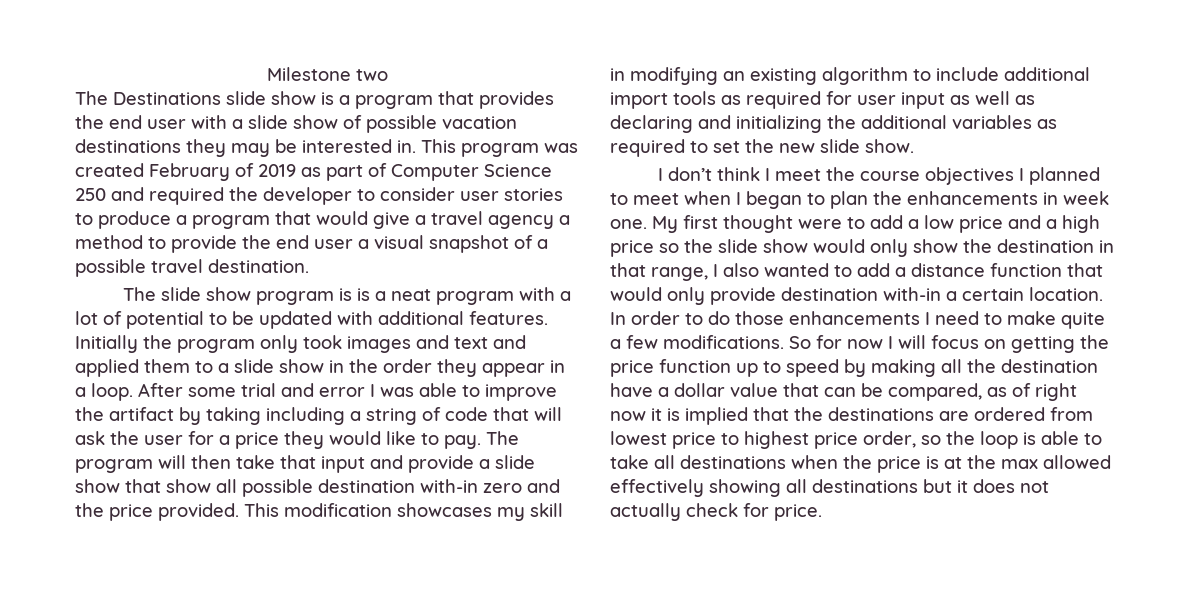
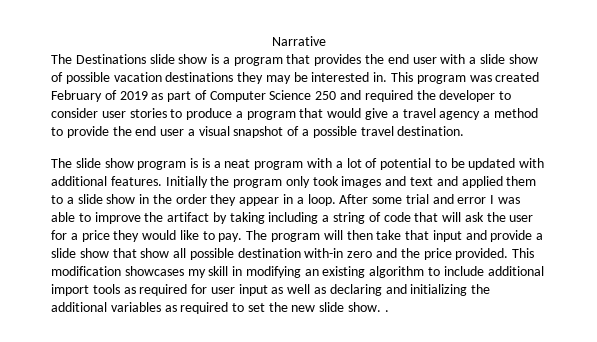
[266,67,388,81] Milestone two -> [271,36,326,46] Narrative
[657,167,1100,185] [610,191,1109,209] [610,215,1100,233] [610,239,1114,257] [610,263,1103,281] [610,287,1103,305] [610,311,1105,329] [610,335,1109,353] [610,359,1098,377] [610,383,1077,401] [610,407,1093,425] [610,431,1102,449] [610,455,1111,473] [610,479,1049,497] [610,503,822,521] // I don’t think I meet the course objectives I planned to meet when I began to plan the enhancements in week one. My first thought were to add a low price and a high price so the slide show would only show the destination in that range, I also wanted to add a distance function that would only provide destination with-in a certain location. In order to do those enhancements I need to make quite a few modifications. So for now I will focus on getting the price function up to speed by making all the destination have a dollar value that can be compared, as of right now it is implied that the destinations are ordered from lowest price to highest price order, so the loop is able to take all destinations when the price is at the max allowed effectively showing all destinations but it does not actually check for price. -> [384,310,389,312] .

